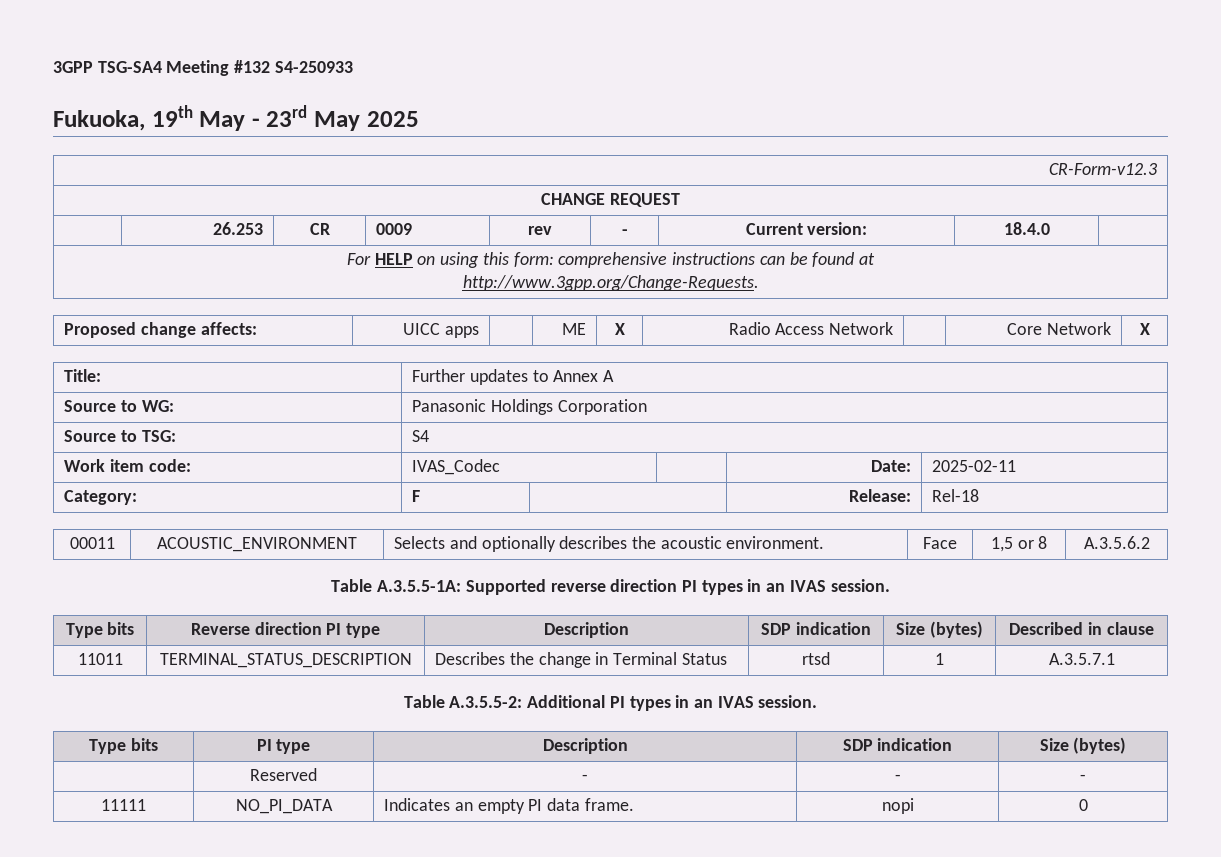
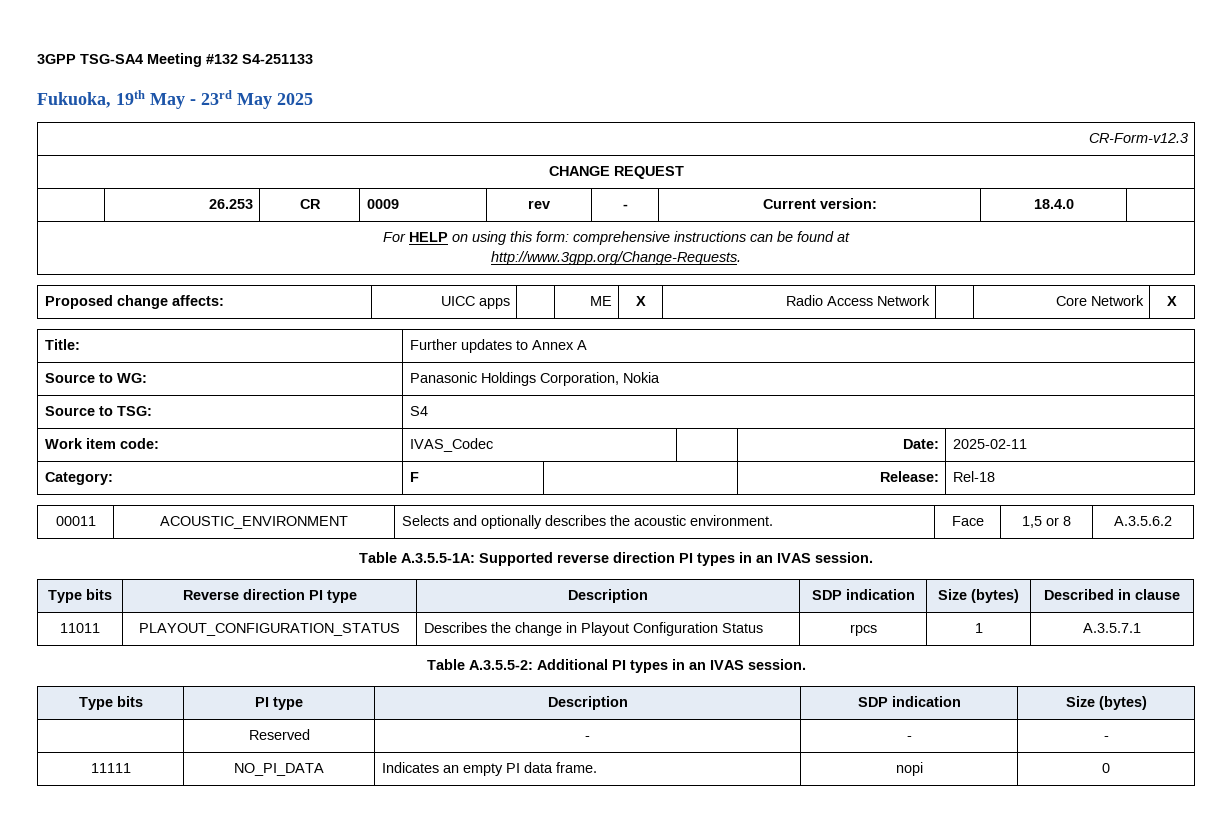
[274,61,353,73] S4-250933 -> [242,54,313,64] S4-251133
[557,399,647,415] Corporation -> [539,372,660,386] Corporation, Nokia
[159,653,412,668] TERMINAL_STATUS_DESCRIPTION -> [139,623,400,636] PLAYOUT_CONFIGURATION_STATUS
[612,652,677,665] Terminal -> [580,622,718,636] Playout Configuration
[802,652,830,665] rtsd -> [849,624,877,636] rpcs

